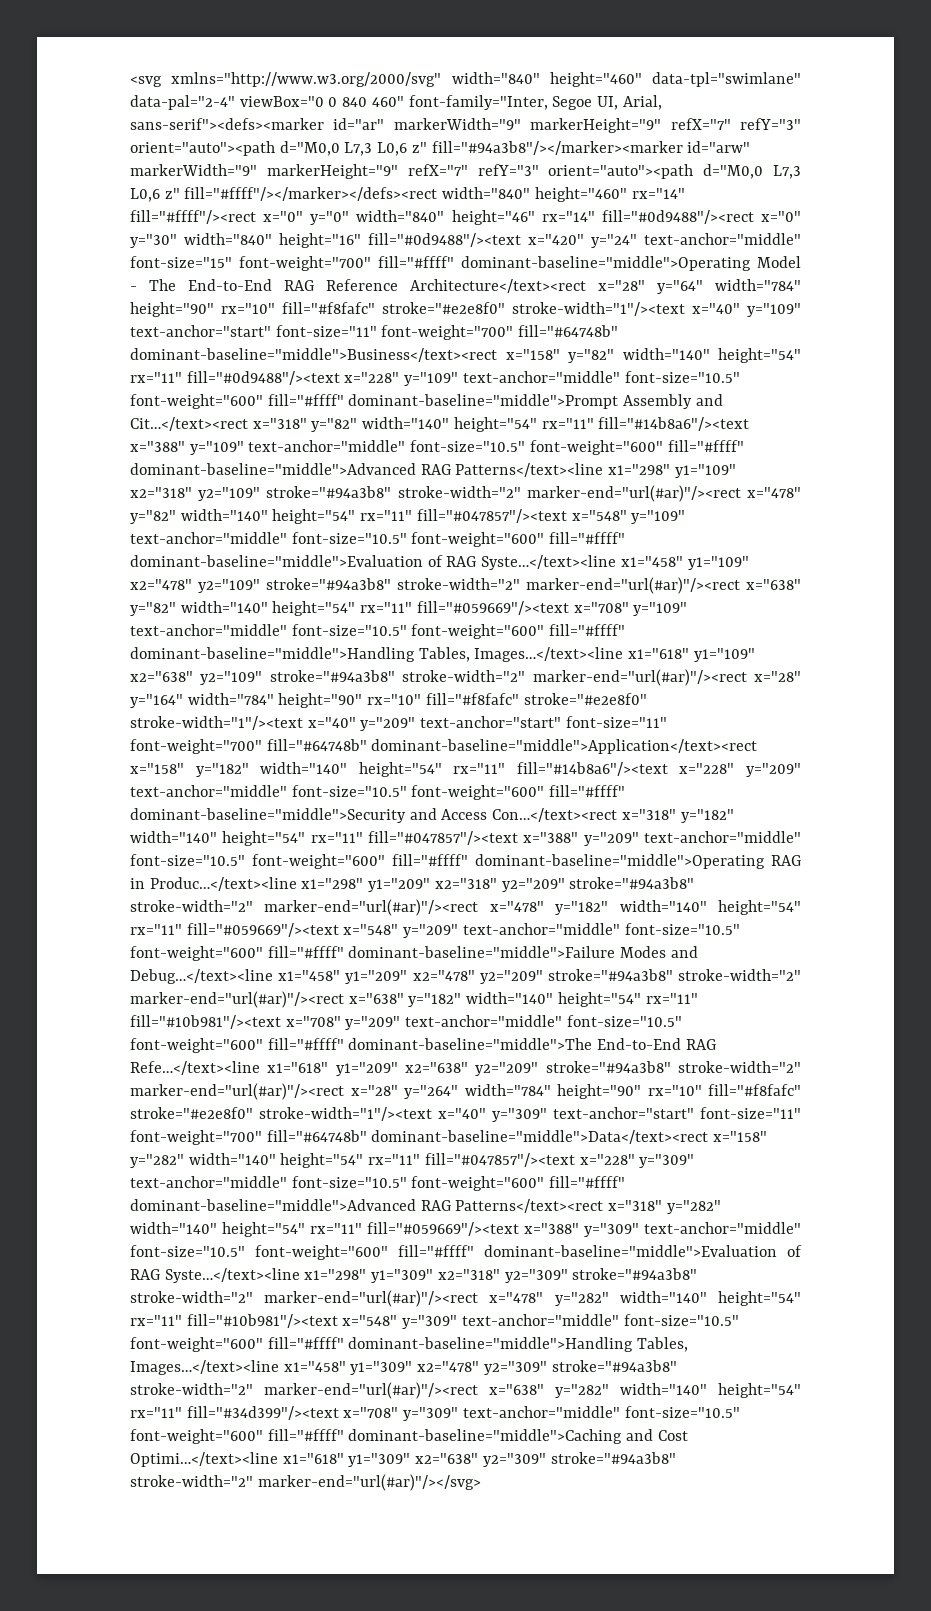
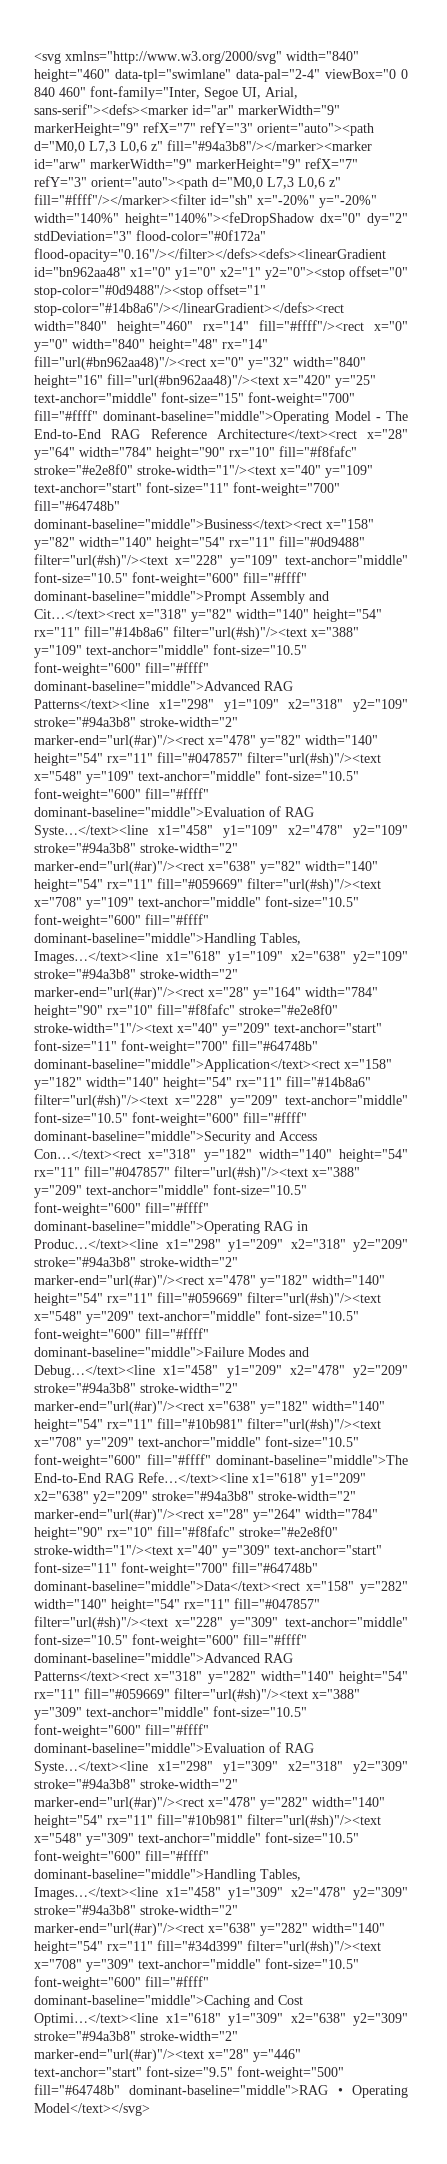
[184,187,438,201] fill="#ffff"/></marker></defs><rect -> [34,194,377,208] [34,212,408,226] [34,230,266,241] [34,248,386,262] [34,266,408,280] [34,284,266,298] [34,302,344,316] fill="#ffff"/></marker><filter id="sh" x="-20%" y="-20%" width="140%" height="140%"><feDropShadow dx="0" dy="2" stdDeviation="3" flood-color="#0f172a" flood-opacity="0.16"/></filter></defs><defs><linearGradient id="bn962aa48" x1="0" y1="0" x2="1" y2="0"><stop offset="0" stop-color="#0d9488"/><stop offset="1" stop-color="#14b8a6"/></linearGradient></defs><rect
[451,210,801,225] [130,233,637,248] height="46" rx="14" fill="#0d9488"/><rect x="0" y="30" width="840" height="16" fill="#0d9488"/><text x="420" y="24" -> [149,339,268,352] [34,356,366,370] [34,374,376,388] height="48" rx="14" fill="url(#bn962aa48)"/><rect x="0" y="32" width="840" height="16" fill="url(#bn962aa48)"/><text x="420" y="25"
[186,371,340,385] fill="#0d9488"/><text -> [279,536,365,547] [34,554,168,568] fill="#0d9488" filter="url(#sh)"/><text
[598,417,750,431] fill="#14b8a6"/><text -> [84,626,307,640] fill="#14b8a6" filter="url(#sh)"/><text
[416,509,567,523] fill="#047857"/><text -> [157,752,381,766] fill="#047857" filter="url(#sh)"/><text
[416,601,569,615] fill="#059669"/><text -> [157,878,381,892] fill="#059669" filter="url(#sh)"/><text
[516,762,668,776] fill="#14b8a6"/><text -> [286,1076,371,1087] [34,1094,168,1108] fill="#14b8a6" filter="url(#sh)"/><text
[368,831,518,845] fill="#047857"/><text -> [84,1166,308,1180] fill="#047857" filter="url(#sh)"/><text
[186,923,339,937] fill="#059669"/><text -> [157,1292,381,1306] fill="#059669" filter="url(#sh)"/><text
[130,1015,281,1029] fill="#10b981"/><text -> [157,1418,381,1432] fill="#10b981" filter="url(#sh)"/><text
[424,1153,575,1167] fill="#047857"/><text -> [234,1598,320,1609] [34,1616,168,1630] fill="#047857" filter="url(#sh)"/><text
[367,1222,519,1236] fill="#059669"/><text -> [84,1688,308,1702] fill="#059669" filter="url(#sh)"/><text
[186,1314,338,1328] fill="#10b981"/><text -> [157,1814,381,1828] fill="#10b981" filter="url(#sh)"/><text
[186,1406,339,1420] fill="#34d399"/><text -> [157,1940,381,1954] fill="#34d399" filter="url(#sh)"/><text
[257,1474,481,1491] marker-end="url(#ar)"/></svg> -> [34,2049,301,2062] [34,2066,344,2080] [34,2084,408,2098] [34,2103,150,2116] marker-end="url(#ar)"/><text x="28" y="446" text-anchor="start" font-size="9.5" font-weight="500" fill="#64748b" dominant-baseline="middle">RAG • Operating Model</text></svg>

